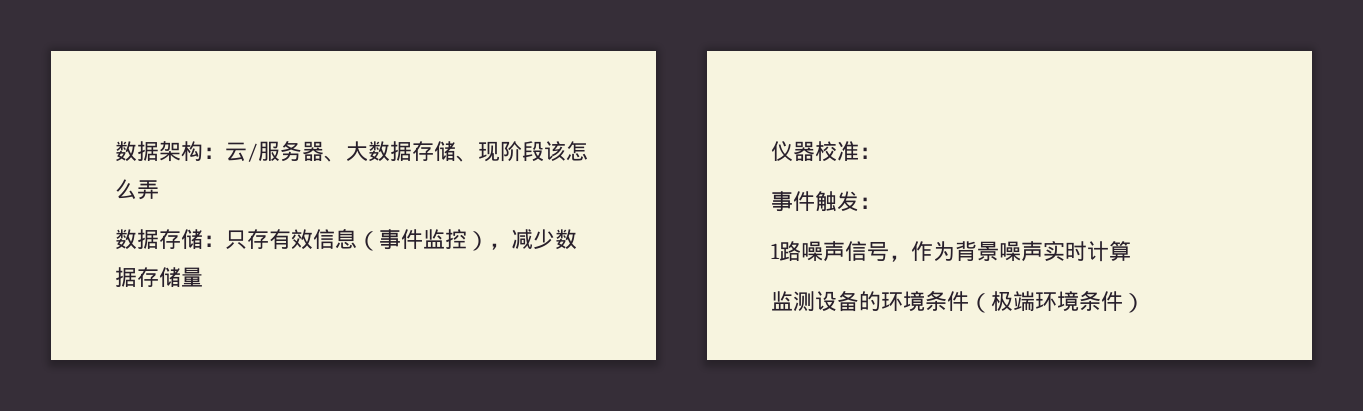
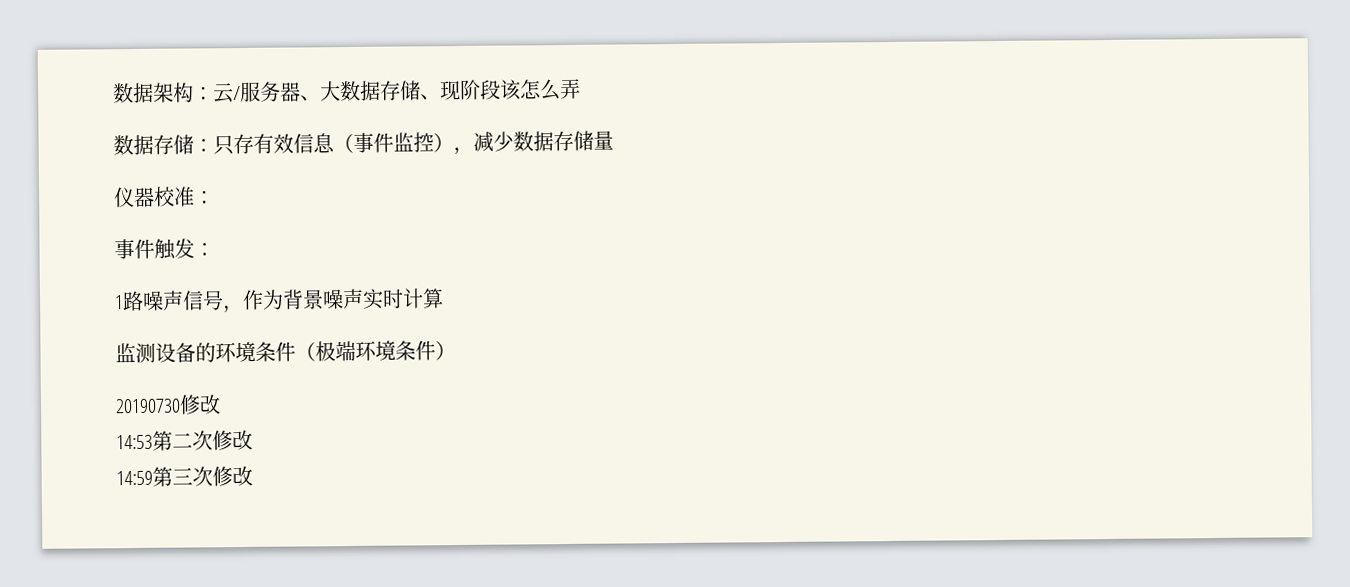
(1145, 303) none -> [115,394,221,415] [116,429,253,451] [116,465,253,487] // 20190730修改 // 14:53第二次修改 // 14:59第三次修改

